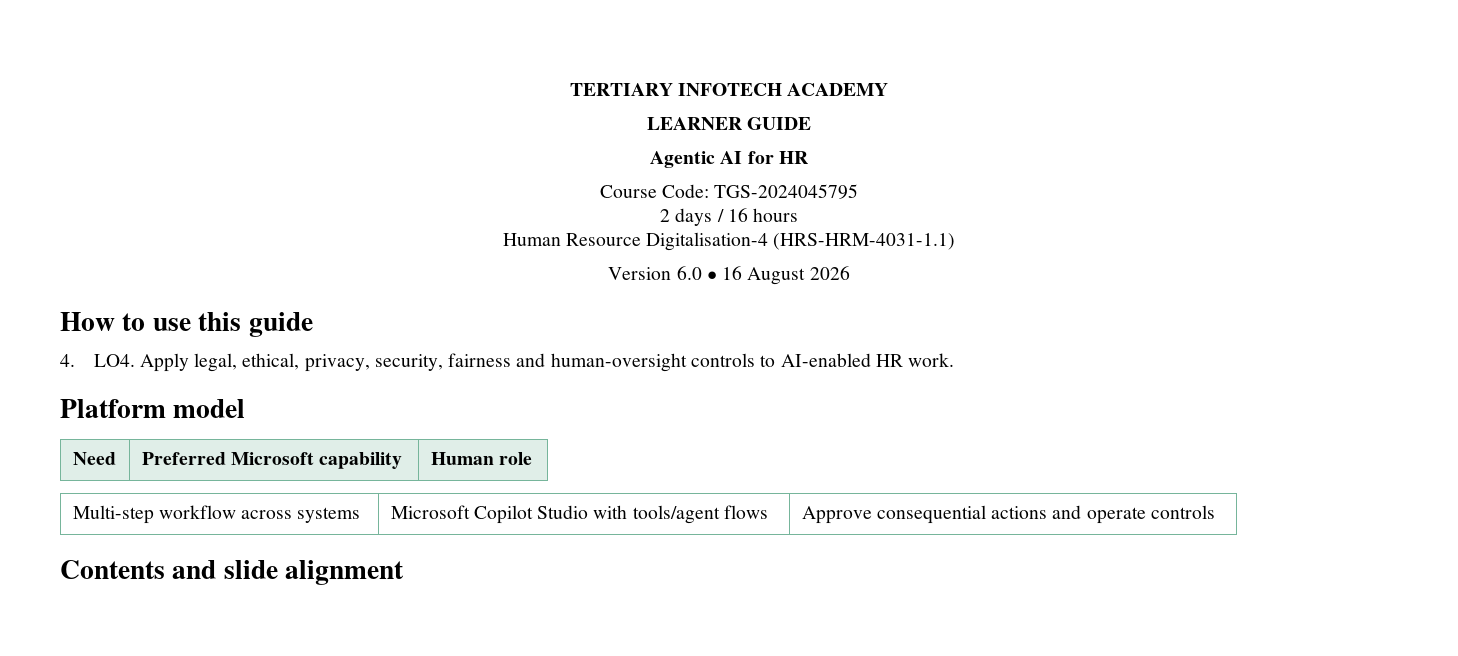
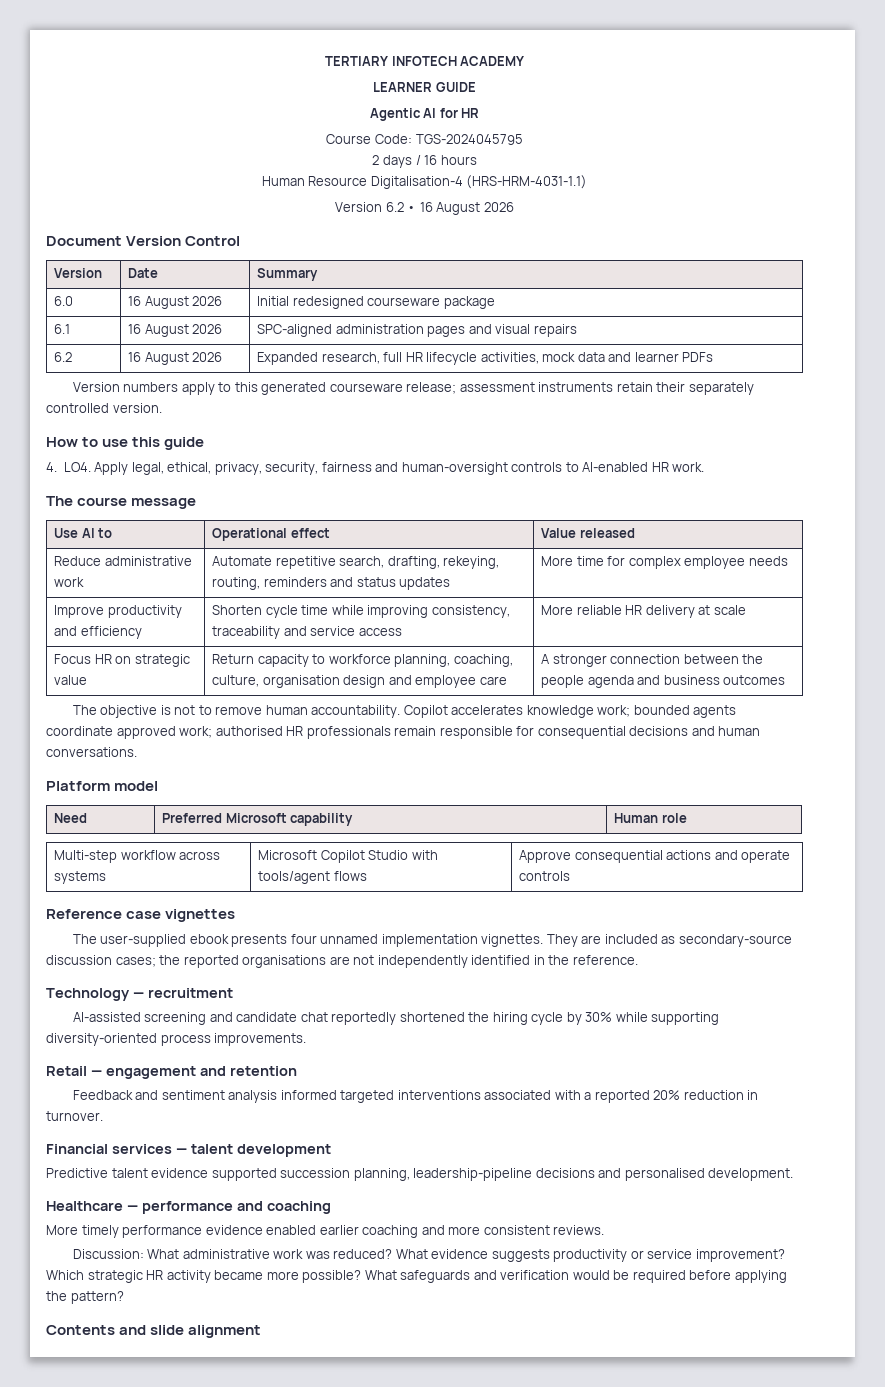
[676,266,702,280] 6.0 -> [385,202,404,212] 6.2
(850, 273) none -> [46,236,241,246] [54,268,103,278] [128,268,159,278] [257,268,319,281] [54,296,74,306] [128,296,223,309] [257,296,495,309] [54,324,71,334] [128,324,223,337] [257,324,577,337] [54,352,73,362] [128,352,223,365] [257,352,714,365] [72,382,754,395] [46,403,162,413] // Document Version Control // Version | Date | Summary // 6.0 | 16 August 2026 | Initial redesigned courseware package // 6.1 | 16 August 2026 | SPC-aligned administration pages and visual repairs // 6.2 | 16 August 2026 | Expanded research, full HR lifecycle activities, mock data and learner PDFs // Version numbers apply to this generated courseware release; assessment instruments retain their separately controlled version.
(955, 360) none -> [46,496,197,509] [54,528,113,538] [212,528,330,541] [541,528,635,538] [54,556,192,566] [54,577,85,587] [212,556,500,569] [212,577,451,590] [541,556,788,569] [54,605,182,618] [54,626,142,639] [212,605,510,618] [212,626,402,639] [541,605,746,618] [54,654,190,667] [54,675,88,685] [212,654,513,667] [212,675,507,688] [541,654,764,667] [541,675,786,688] [72,705,737,718] [46,726,761,739] [46,747,137,757] // The course message // Use AI to | Operational effect | Value released // Reduce administrative work | Automate repetitive search, drafting, rekeying, routing, reminders and status updates | More time for complex employee needs // Improve productivity and efficiency | Shorten cycle time while improving consistency, traceability and service access | More reliable HR delivery at scale // Focus HR on strategic value | Return capacity to workforce planning, coaching, culture, organisation design and employee care | A stronger connection between the people agenda and business outcomes // The objective is not to remove human accountability. Copilot accelerates knowledge work; bounded agents coordinate approved work; authorised HR professionals remain responsible for consequential decisions and human conversations.
(1215, 512) none -> [46,909,236,922] [72,934,792,947] [46,955,638,968] [46,988,233,1001] [72,1012,720,1025] [46,1033,307,1046] [46,1066,297,1079] [72,1090,759,1103] [46,1111,103,1121] [46,1144,331,1157] [46,1168,794,1181] [46,1201,331,1214] [46,1225,605,1238] [72,1249,785,1262] [46,1270,787,1283] [46,1291,124,1304] // Reference case vignettes // The user-supplied ebook presents four unnamed implementation vignettes. They are included as secondary-source discussion cases; the reported organisations are not independently identified in the reference. // Technology — recruitment // AI-assisted screening and candidate chat reportedly shortened the hiring cycle by 30% while supporting diversity-oriented process improvements. // Retail — engagement and retention // Feedback and sentiment analysis informed targeted interventions associated with a reported 20% reduction in turnover. // Financial services — talent development // Predictive talent evidence supported succession planning, leadership-pipeline decisions and personalised development. // Healthcare — performance and coaching // More timely performance evidence enabled earlier coaching and more consistent reviews. // Discussion: What administrative work was reduced? What evidence suggests productivity or service improvement? Which strategic HR activity became more possible? What safeguards and verification would be required before applying the pattern?

